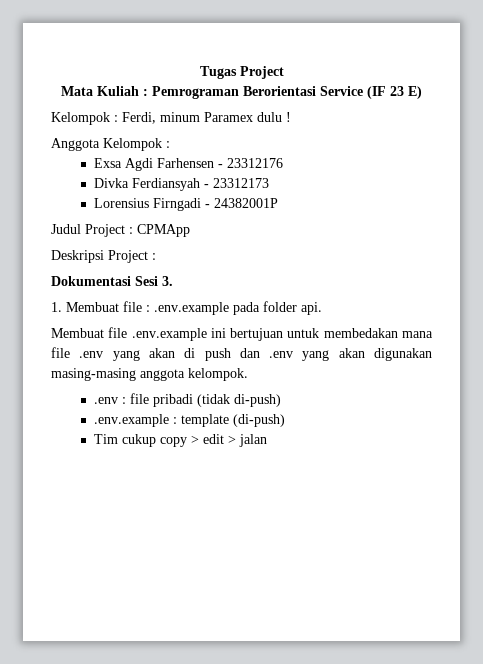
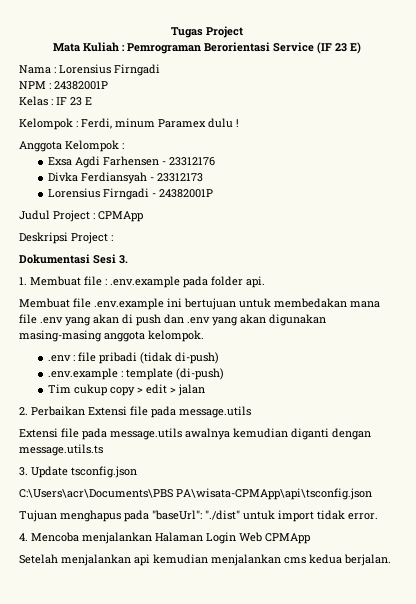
(422, 92) none -> [19,64,160,76] [19,81,108,90] [19,96,92,106] // Nama : Lorensius Firngadi // NPM : 24382001P // Kelas : IF 23 E
(267, 440) none -> [19,406,251,418] [19,428,371,440] [19,444,103,456] [19,466,137,478] [19,488,372,500] [19,510,378,522] [19,532,310,544] [19,554,391,566] // 2. Perbaikan Extensi file pada message.utils // Extensi file pada message.utils awalnya kemudian diganti dengan message.utils.ts // 3. Update tsconfig.json // C:\Users\acr\Documents\PBS PA\wisata-CPMApp\api\tsconfig.json // Tujuan menghapus pada "baseUrl": "./dist" untuk import tidak error. // 4. Mencoba menjalankan Halaman Login Web CPMApp // Setelah menjalankan api kemudian menjalankan cms kedua berjalan.

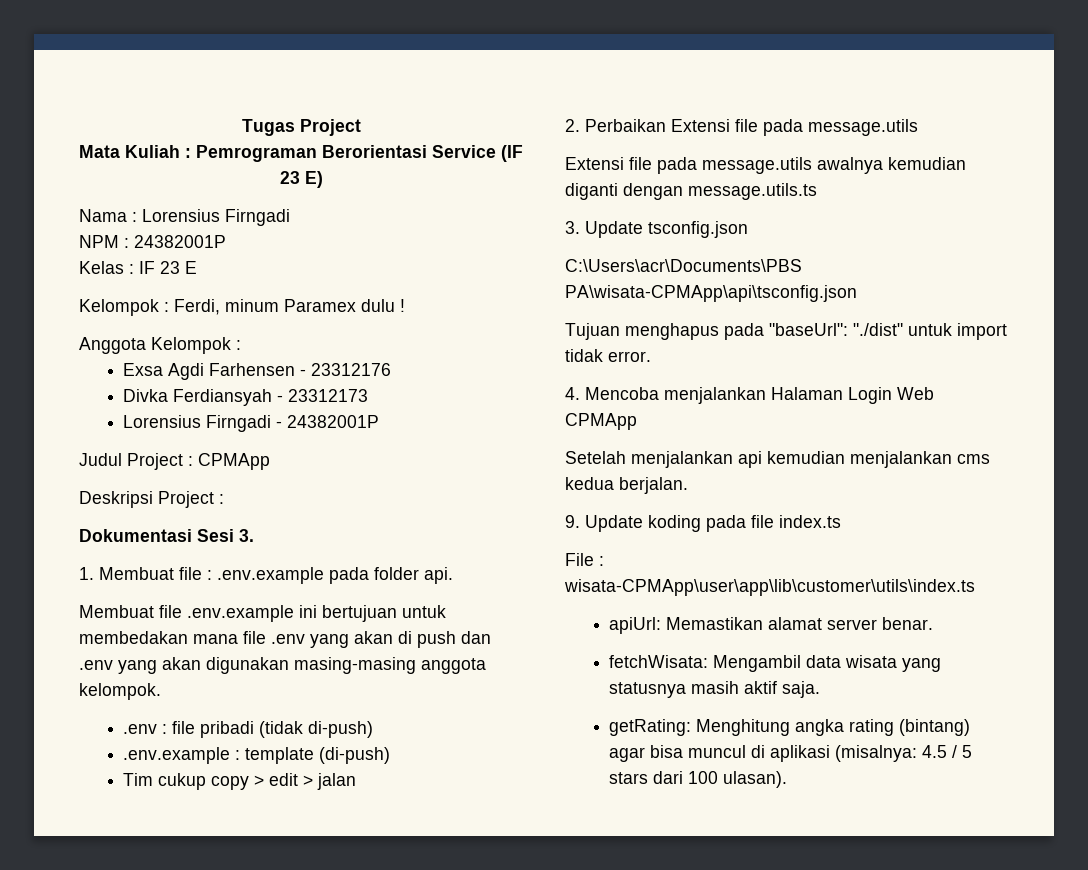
(391, 560) none -> [565,515,841,532] [565,553,604,566] [564,579,975,596] [609,617,934,634] [609,655,942,672] [609,681,821,698] [609,719,971,736] [609,745,973,762] [609,771,788,788] // 9. Update koding pada file index.ts // File : wisata-CPMApp\user\app\lib\customer\utils\index.ts // apiUrl: Memastikan alamat server benar. // fetchWisata: Mengambil data wisata yang statusnya masih aktif saja. // getRating: Menghitung angka rating (bintang) agar bisa muncul di aplikasi (misalnya: 4.5 / 5 stars dari 100 ulasan).

